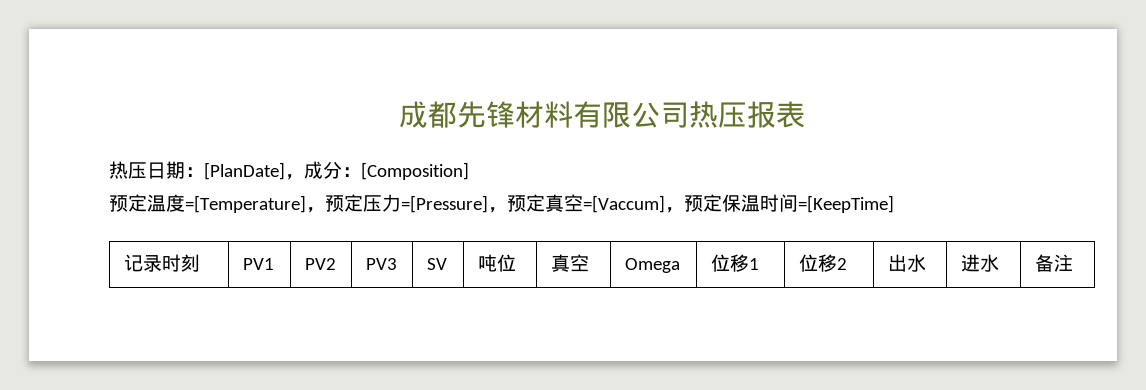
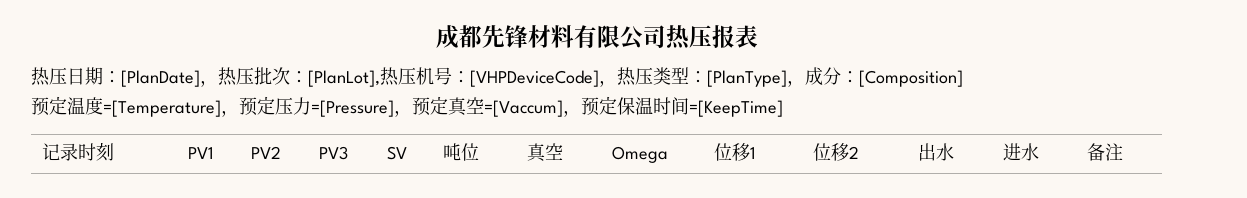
(304, 177) none -> [218,67,805,87] 热压批次：[PlanLot],热压机号：[VHPDeviceCode]，热压类型：[PlanType]，

